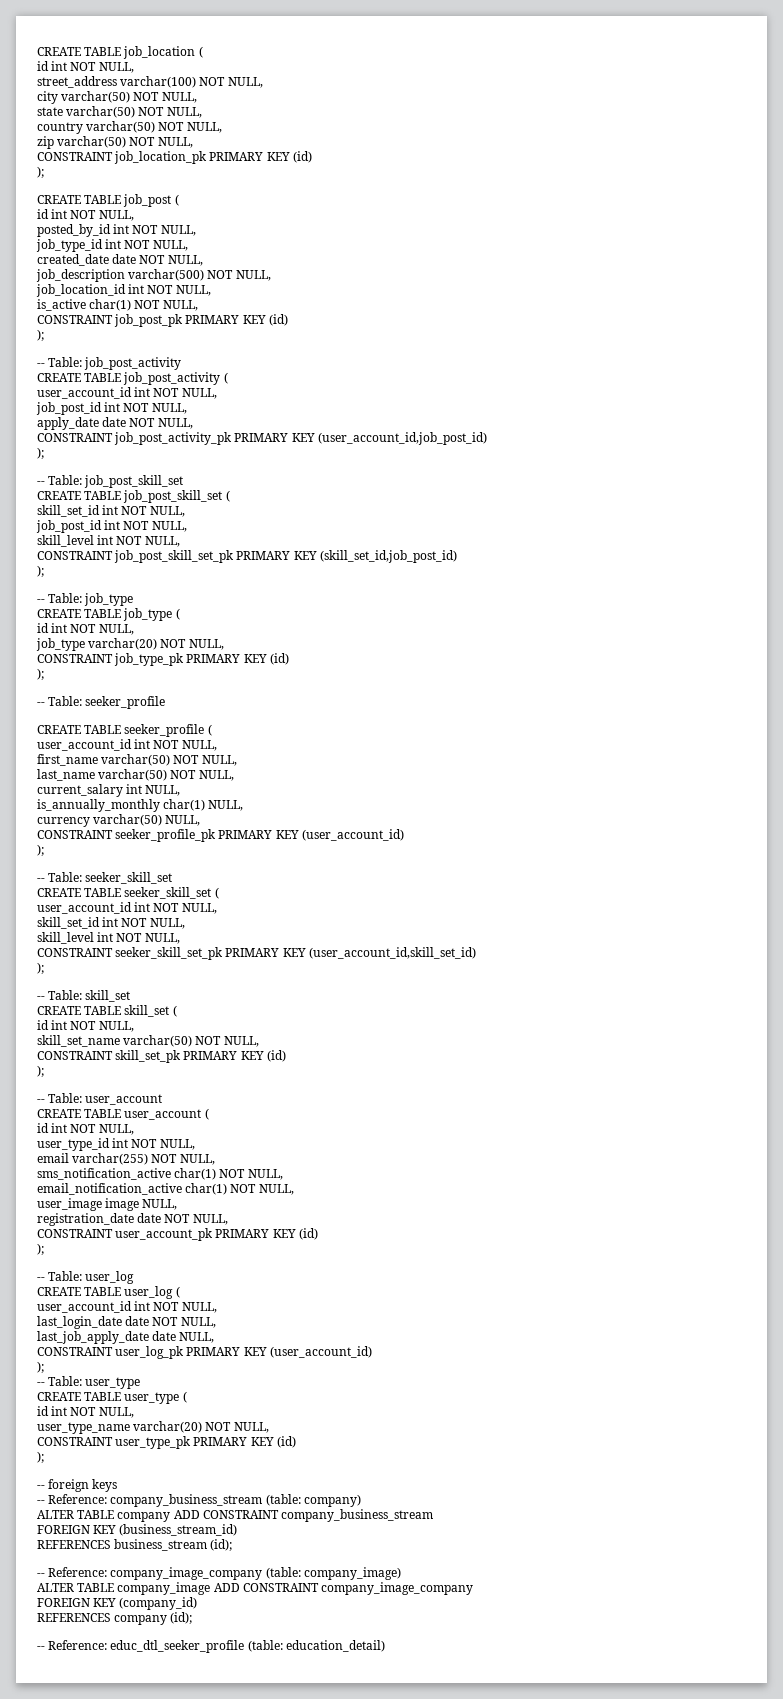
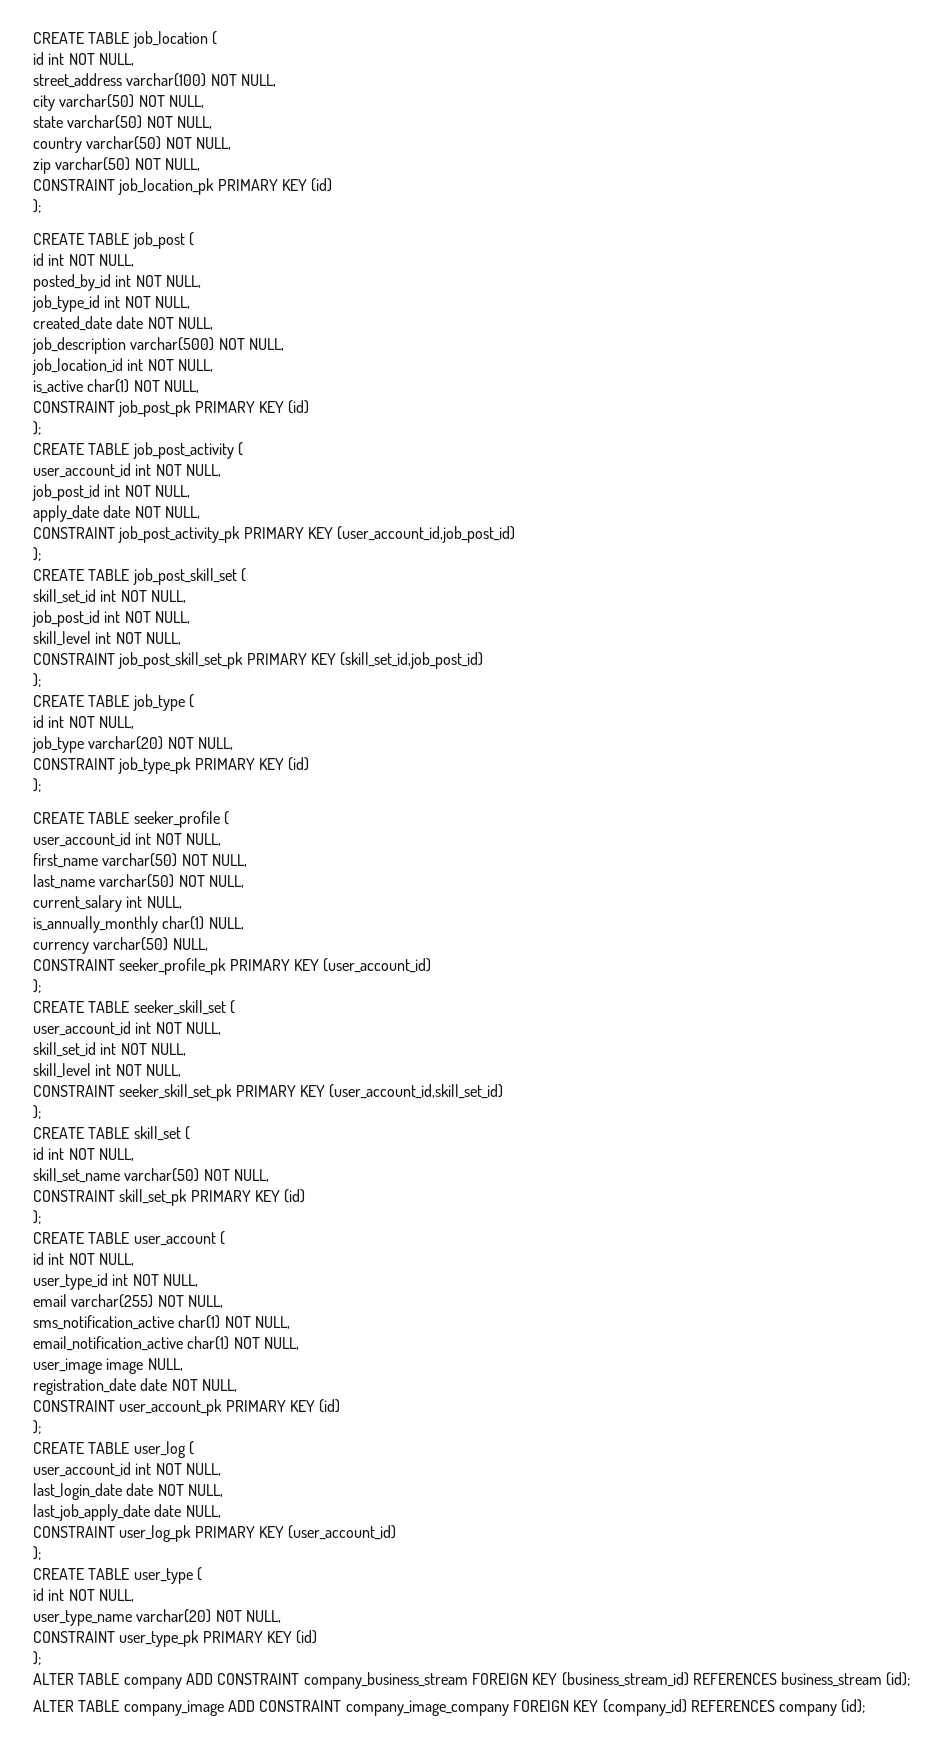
[37,357,182,370] // -- Table: job_post_activity -> (41, 428) none
[37,475,184,488] // -- Table: job_post_skill_set -> (41, 554) none
[37,593,134,606] // -- Table: job_type -> (41, 680) none
[37,696,166,709] // -- Table: seeker_profile -> (41, 785) none
[37,872,173,884] // -- Table: seeker_skill_set -> (41, 986) none
[37,990,131,1002] // -- Table: skill_set -> (41, 1112) none
[37,1093,163,1105] // -- Table: user_account -> (41, 1217) none
[37,1271,135,1284] // -- Table: user_log -> (41, 1427) none
[37,1376,141,1389] // -- Table: user_type -> (41, 1553) none
[37,1479,118,1492] [37,1494,361,1507] // -- foreign keys // -- Reference: company_business_stream (table: company) -> (41, 1658) none
(434, 1515) // -> (468, 1680) none
(238, 1530) // -> (689, 1679) none
[37,1567,401,1580] // -- Reference: company_image_company (table: company_image) -> (911, 1679) none
(474, 1588) // -> (509, 1708) none
(198, 1603) // -> (687, 1707) none
[37,1640,385,1653] // -- Reference: educ_dtl_seeker_profile (table: education_detail) -> (866, 1706) none

